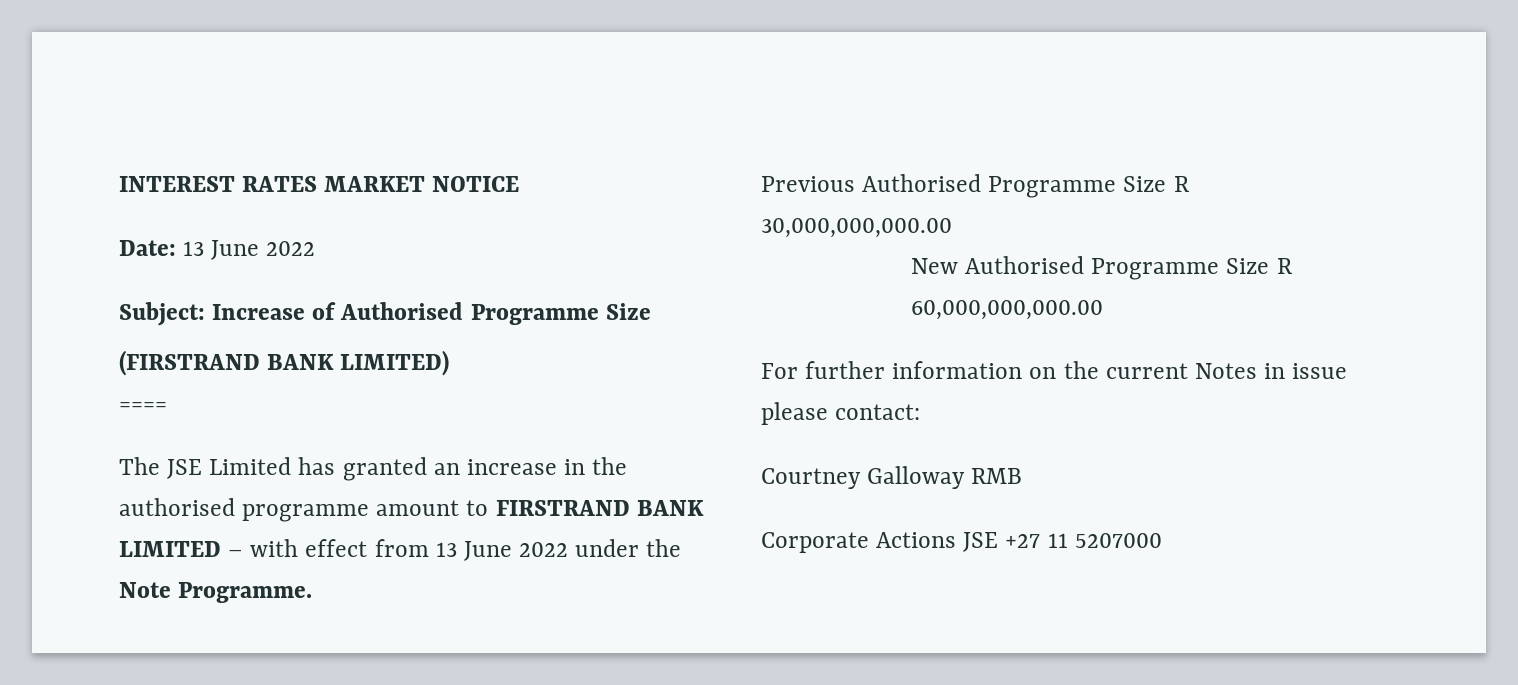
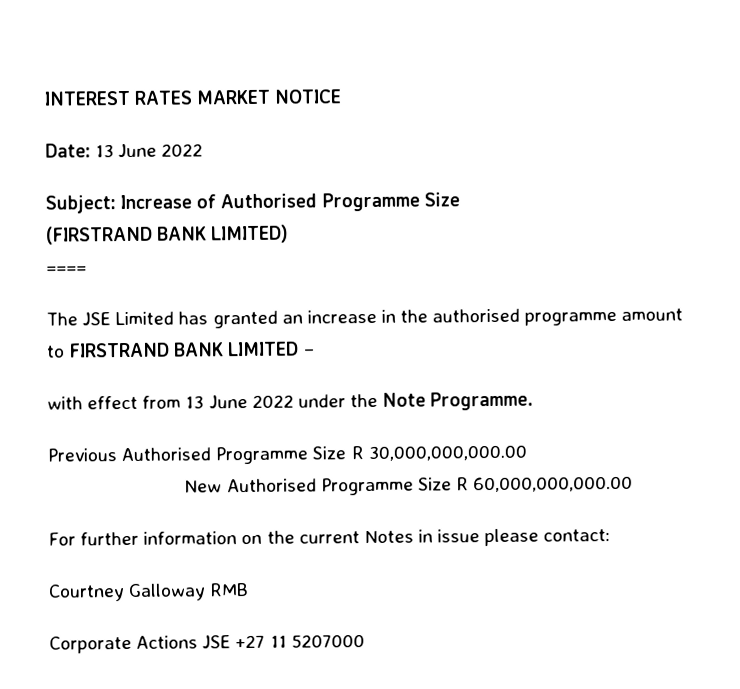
(244, 553) none -> (315, 352) //

